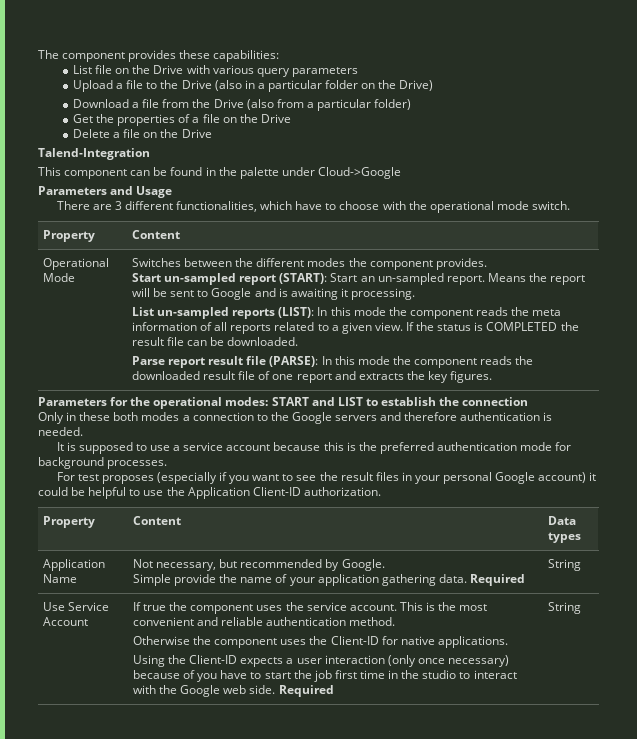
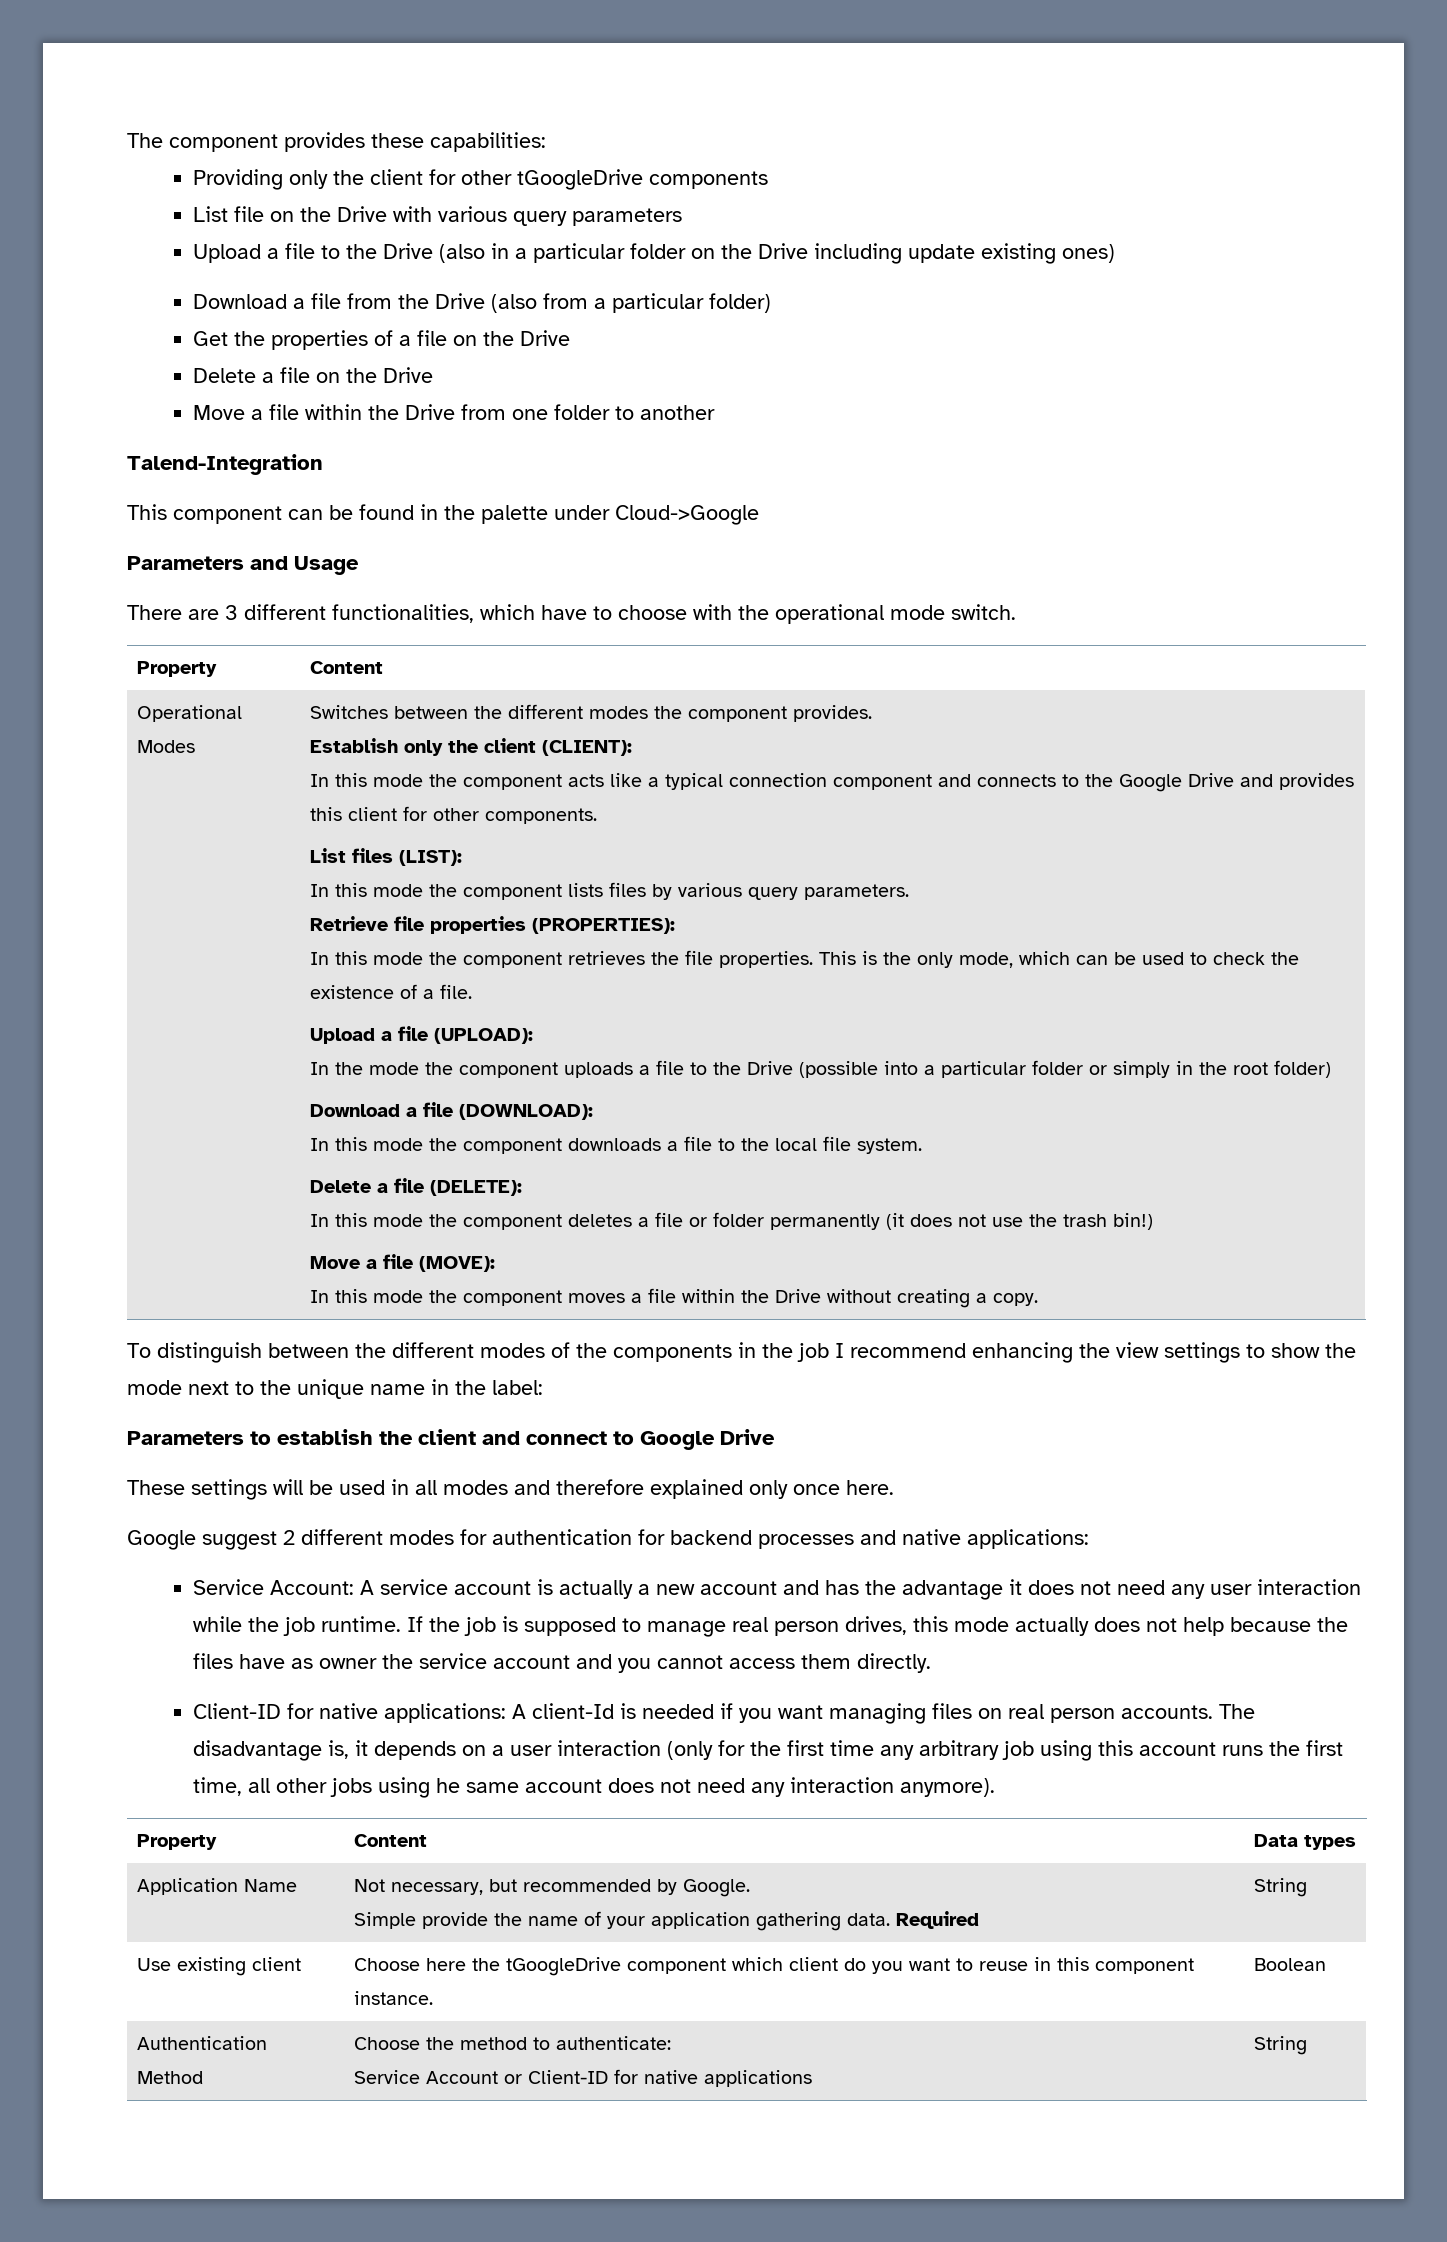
(280, 56) none -> [193,169,769,190] // Providing only the client for other tGoogleDrive components
[399,80,434,91] Drive) -> [758,243,1116,264] Drive including update existing ones)
(212, 133) none -> [193,404,716,420] // Move a file within the Drive from one folder to another
[43,273,76,282] Mode -> [136,740,195,753] Modes
[132,273,586,285] [132,288,415,300] [132,307,562,319] [132,322,579,334] [132,337,299,346] [132,356,534,368] [132,371,493,383] [38,397,529,409] [38,412,553,424] [38,427,83,436] [56,442,572,454] [38,457,168,469] [56,472,597,484] [38,487,381,499] Start un-sampled report (START): Start an un-sampled report. Means the report will be sent to Google and is awaiting it processing. // List un-sampled reports (LIST): In this mode the component reads the meta information of all reports related to a given view. If the status is COMPLETED the result file can be downloaded. // Parse report result file (PARSE): In this mode the component reads the downloaded result file of one report and extracts the key figures. // Parameters for the operational modes: START and LIST to establish the connection // Only in these both modes a connection to the Google servers and therefore authentication is needed. // It is supposed to use a service account because this is the preferred authentication mode for background processes. // For test proposes (especially if you want to see the result files in your personal Google account) it could be helpful to use the Application Client-ID authorization. -> [309,738,632,756] [309,773,1354,792] [309,806,597,824] [309,848,462,866] [309,882,909,900] [309,916,675,934] [309,950,1299,968] [309,984,472,999] [309,1026,533,1044] [309,1060,1331,1078] [309,1102,593,1120] [309,1136,922,1154] [309,1178,522,1196] [309,1212,1153,1230] [309,1254,495,1272] [309,1288,1038,1308] [127,1342,1356,1363] [127,1379,543,1399] [127,1429,775,1450] [127,1479,894,1500] [127,1529,1089,1550] [193,1579,1362,1600] [193,1616,1349,1637] [193,1653,932,1673] [193,1703,1256,1724] [193,1740,1344,1761] [193,1777,996,1798] Establish only the client (CLIENT): // In this mode the component acts like a typical connection component and connects to the Google Drive and provides this client for other components. // List files (LIST): // In this mode the component lists files by various query parameters. // Retrieve file properties (PROPERTIES): // In this mode the component retrieves the file properties. This is the only mode, which can be used to check the existence of a file. // Upload a file (UPLOAD): // In the mode the component uploads a file to the Drive (possible into a particular folder or simply in the root folder) // Download a file (DOWNLOAD): // In this mode the component downloads a file to the local file system. // Delete a file (DELETE): // In this mode the component deletes a file or folder permanently (it does not use the trash bin!) // Move a file (MOVE): // In this mode the component moves a file within the Drive without creating a copy. // To distinguish between the different modes of the components in the job I recommend enhancing the view settings to show the mode next to the unique name in the label: // Parameters to establish the client and connect to Google Drive // These settings will be used in all modes and therefore explained only once here. // Google suggest 2 different modes for authentication for backend processes and native applications: // Service Account: A service account is actually a new account and has the advantage it does not need any user interaction while the job runtime. If the job is supposed to manage real person drives, this mode actually does not help because the files have as owner the service account and you cannot access them directly. // Client-ID for native applications: A client-Id is needed if you want managing files on real person accounts. The disadvantage is, it depends on a user interaction (only for the first time any arbitrary job using this account runs the first time, all other jobs using he same account does not need any interaction anymore).
[68,602,110,611] [43,617,89,626] [133,602,488,614] [133,617,396,626] [133,636,508,648] [133,655,509,667] [133,670,517,682] [133,685,334,697] Service Account | If true the component uses the service account. This is the most convenient and reliable authentication method. // Otherwise the component uses the Client-ID for native applications. // Using the Client-ID expects a user interaction (only once necessary) because of you have to start the job first time in the studio to interact with the Google web side. Required -> [176,1957,301,1976] [353,1957,1194,1976] [353,1991,433,2005] [1253,1958,1326,1971] [136,2036,267,2050] [136,2071,203,2084] [353,2036,671,2050] [353,2069,812,2087] existing client | Choose here the tGoogleDrive component which client do you want to reuse in this component instance. | Boolean // Authentication Method | Choose the method to authenticate: // Service Account or Client-ID for native applications

